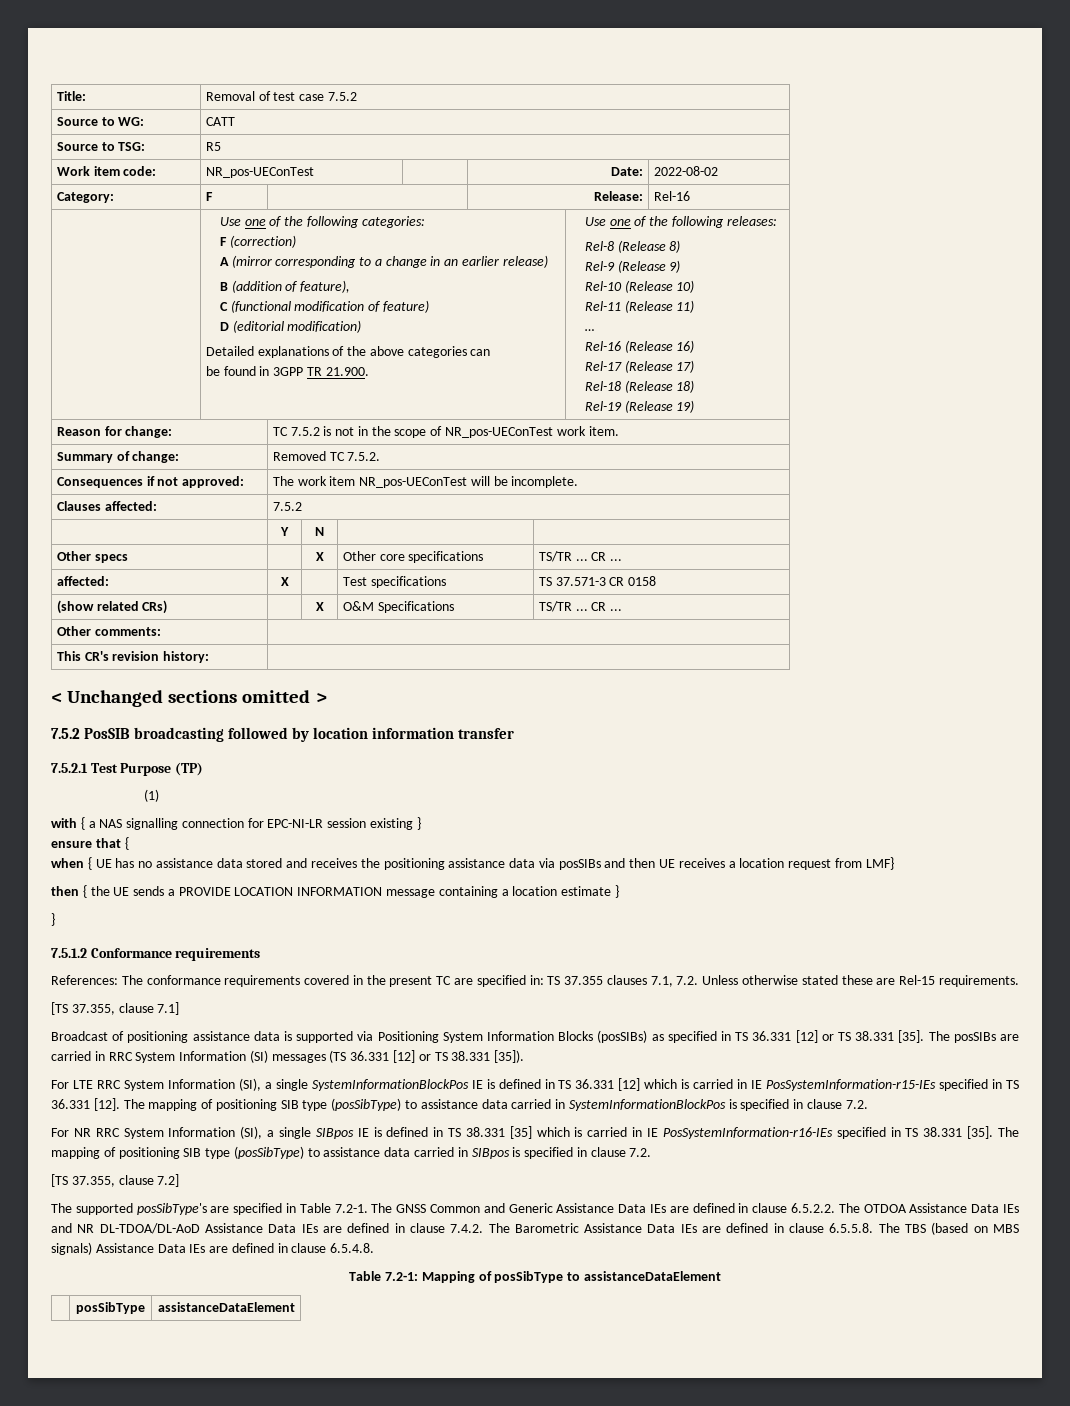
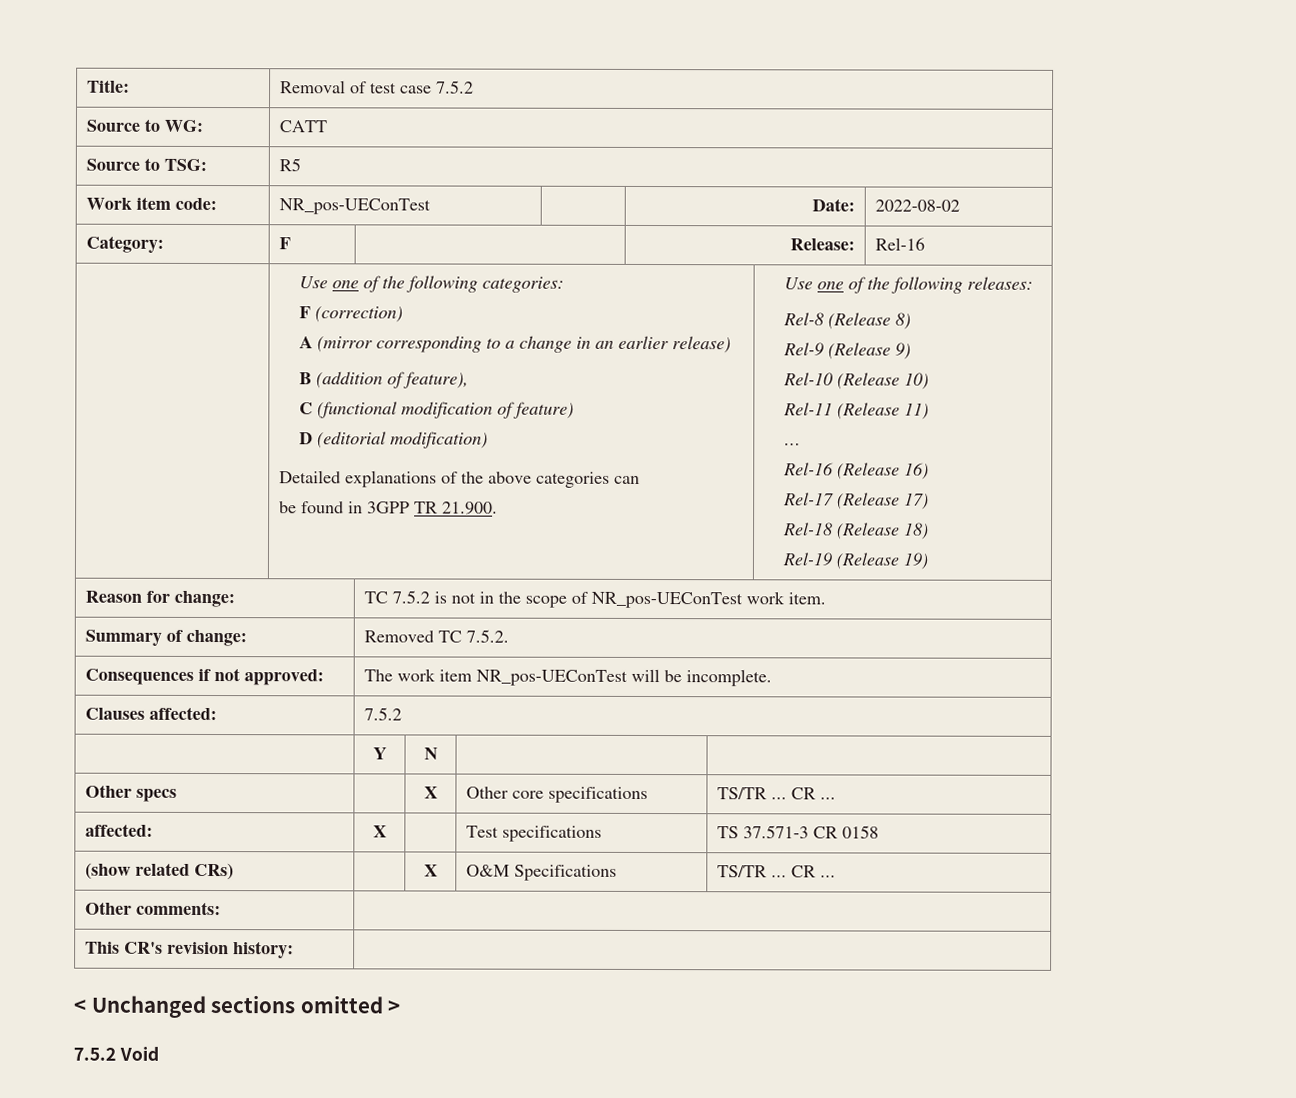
[84,727,515,742] [51,762,203,776] [144,789,160,802] [51,817,421,830] [51,837,129,850] [51,857,894,870] [51,885,619,898] [51,913,55,926] [51,948,261,961] [51,975,1019,987] [51,1002,180,1015] [51,1030,1020,1043] [51,1050,525,1063] [51,1078,1020,1091] [51,1098,868,1111] [51,1126,1019,1139] [51,1146,652,1159] [51,1174,180,1187] [51,1203,1019,1215] [51,1222,1020,1235] [51,1242,375,1255] [349,1271,721,1283] [76,1302,145,1314] [157,1302,295,1312] PosSIB broadcasting followed by location information transfer // 7.5.2.1 Test Purpose (TP) // (1) // with { a NAS signalling connection for EPC-NI-LR session existing } // ensure that { // when { UE has no assistance data stored and receives the positioning assistance data via posSIBs and then UE receives a location request from LMF} // then { the UE sends a PROVIDE LOCATION INFORMATION message containing a location estimate } // } // 7.5.1.2 Conformance requirements // References: The conformance requirements covered in the present TC are specified in: TS 37.355 clauses 7.1, 7.2. Unless otherwise stated these are Rel-15 requirements. // [TS 37.355, clause 7.1] // Broadcast of positioning assistance data is supported via Positioning System Information Blocks (posSIBs) as specified in TS 36.331 [12] or TS 38.331 [35]. The posSIBs are carried in RRC System Information (SI) messages (TS 36.331 [12] or TS 38.331 [35]). // For LTE RRC System Information (SI), a single SystemInformationBlockPos IE is defined in TS 36.331 [12] which is carried in IE PosSystemInformation-r15-IEs specified in TS 36.331 [12]. The mapping of positioning SIB type (posSibType) to assistance data carried in SystemInformationBlockPos is specified in clause 7.2. // For NR RRC System Information (SI), a single SIBpos IE is defined in TS 38.331 [35] which is carried in IE PosSystemInformation-r16-IEs specified in TS 38.331 [35]. The mapping of positioning SIB type (posSibType) to assistance data carried in SIBpos is specified in clause 7.2. // [TS 37.355, clause 7.2] // The supported posSibType's are specified in Table 7.2-1. The GNSS Common and Generic Assistance Data IEs are defined in clause 6.5.2.2. The OTDOA Assistance Data IEs and NR DL-TDOA/DL-AoD Assistance Data IEs are defined in clause 7.4.2. The Barometric Assistance Data IEs are defined in clause 6.5.5.8. The TBS (based on MBS signals) Assistance Data IEs are defined in clause 6.5.4.8. // Table 7.2-1: Mapping of posSibType to assistanceDataElement // | posSibType | assistanceDataElement -> [118,1046,159,1061] Void

